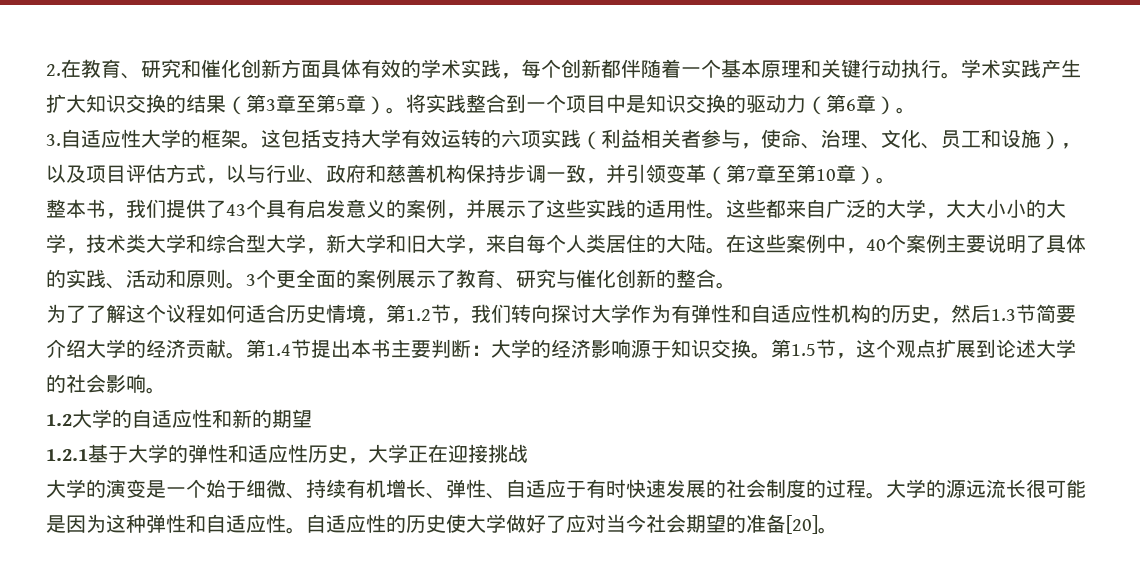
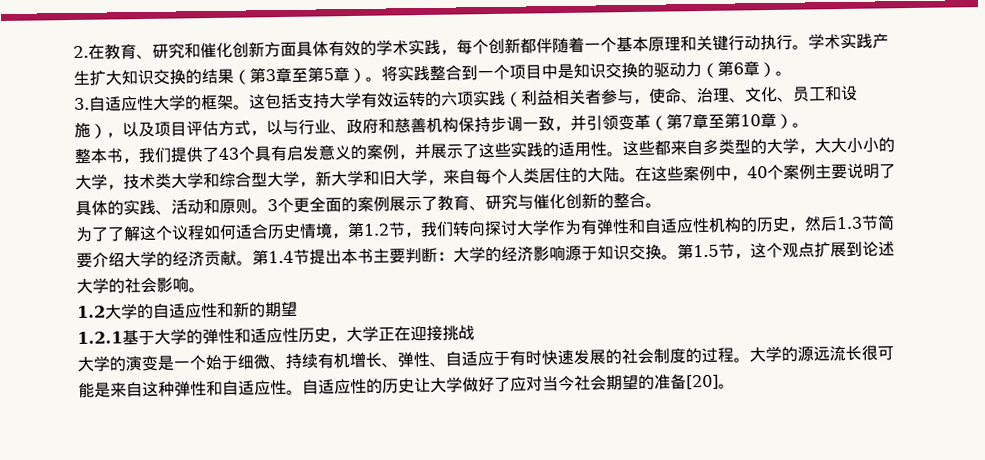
[826,199,866,218] 广泛 -> [702,138,751,155] 多类型
[66,514,106,533] 因为 -> [110,382,143,398] 来自
[446,514,466,533] 使 -> [414,377,431,393] 让

